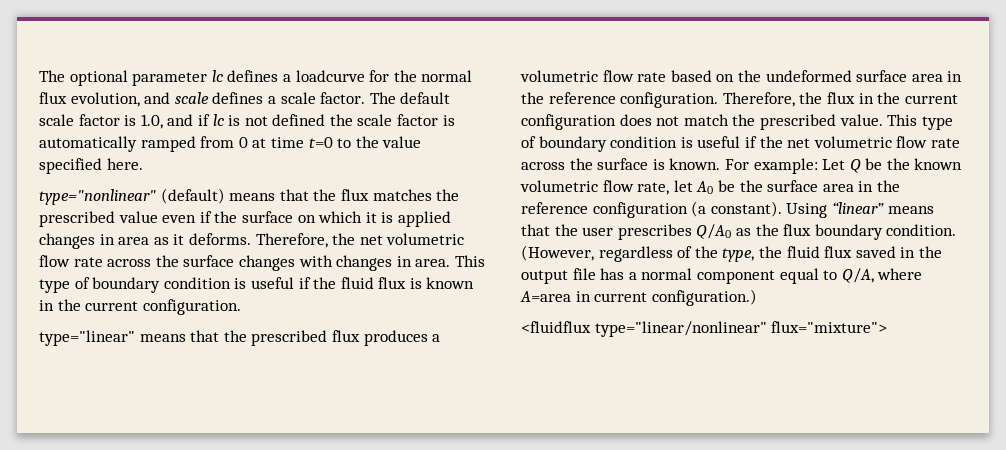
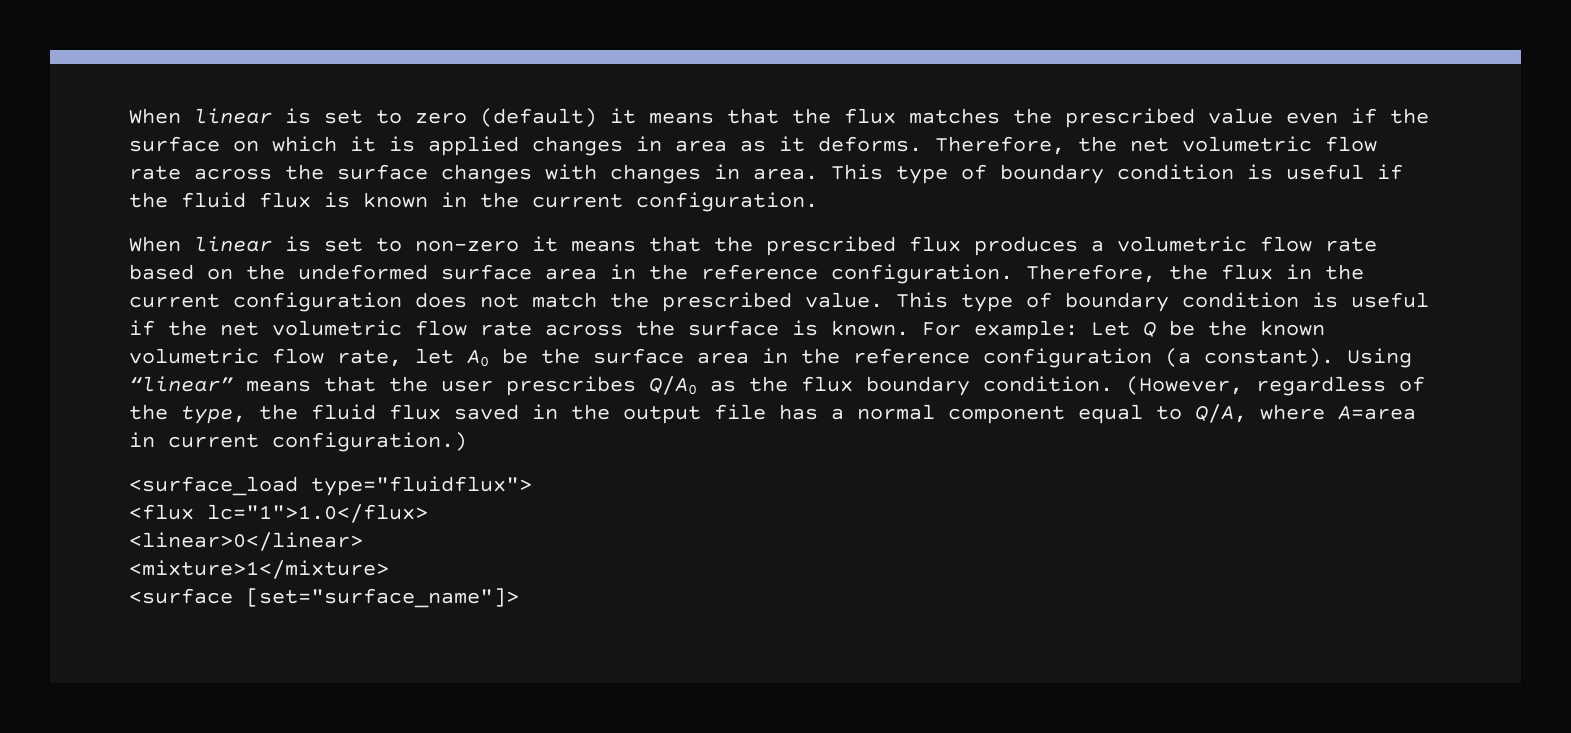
[39,70,473,86] [39,92,451,107] [39,114,455,129] [39,136,422,152] [39,158,143,174] [39,188,225,205] The optional parameter lc defines a loadcurve for the normal flux evolution, and scale defines a scale factor. The default scale factor is 1.0, and if lc is not defined the scale factor is automatically ramped from 0 at time t=0 to the value specified here. // type="nonlinear" (default) -> [129,108,636,127] When linear is set to zero (default) it
[39,330,135,346] type="linear" -> [129,236,558,252] When linear is set to non-zero it
[521,321,888,337] <fluidflux type="linear/nonlinear" flux="mixture"> -> [129,476,532,496] [129,504,428,523] [129,532,363,551] [129,560,389,579] [129,588,519,608] <surface_load type="fluidflux"> // <flux lc="1">1.0</flux> // <linear>0</linear> // <mixture>1</mixture> // <surface [set="surface_name"]>

